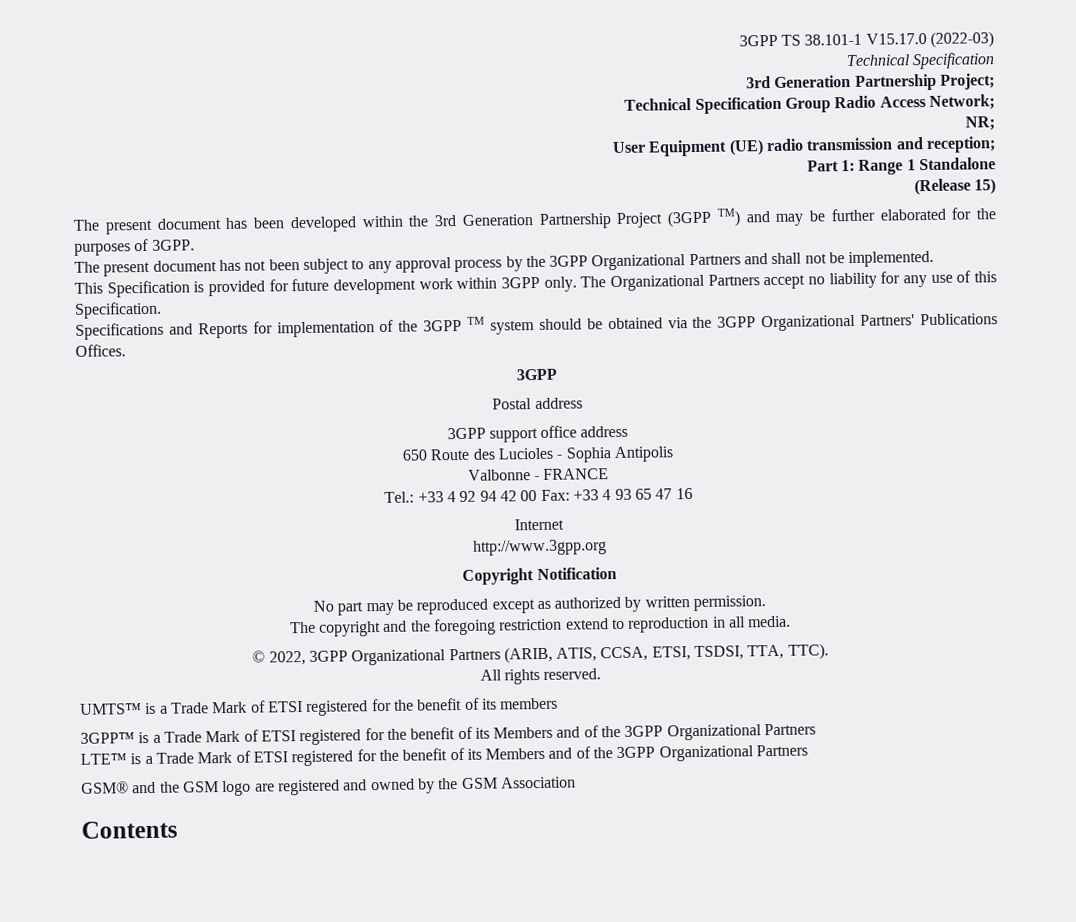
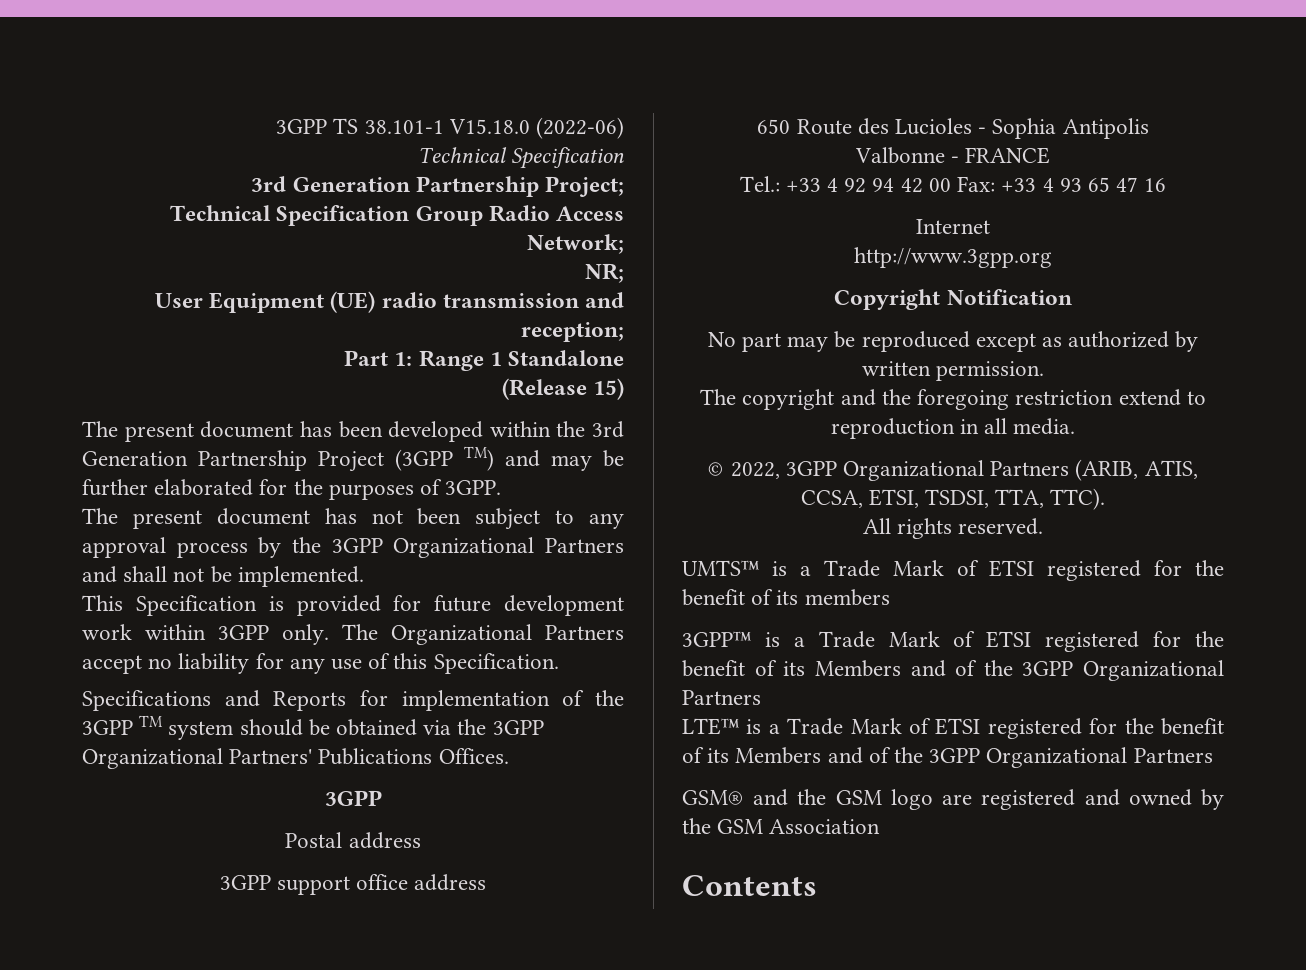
[865,31,995,48] V15.17.0 (2022-03) -> [448,117,624,139] V15.18.0 (2022-06)

